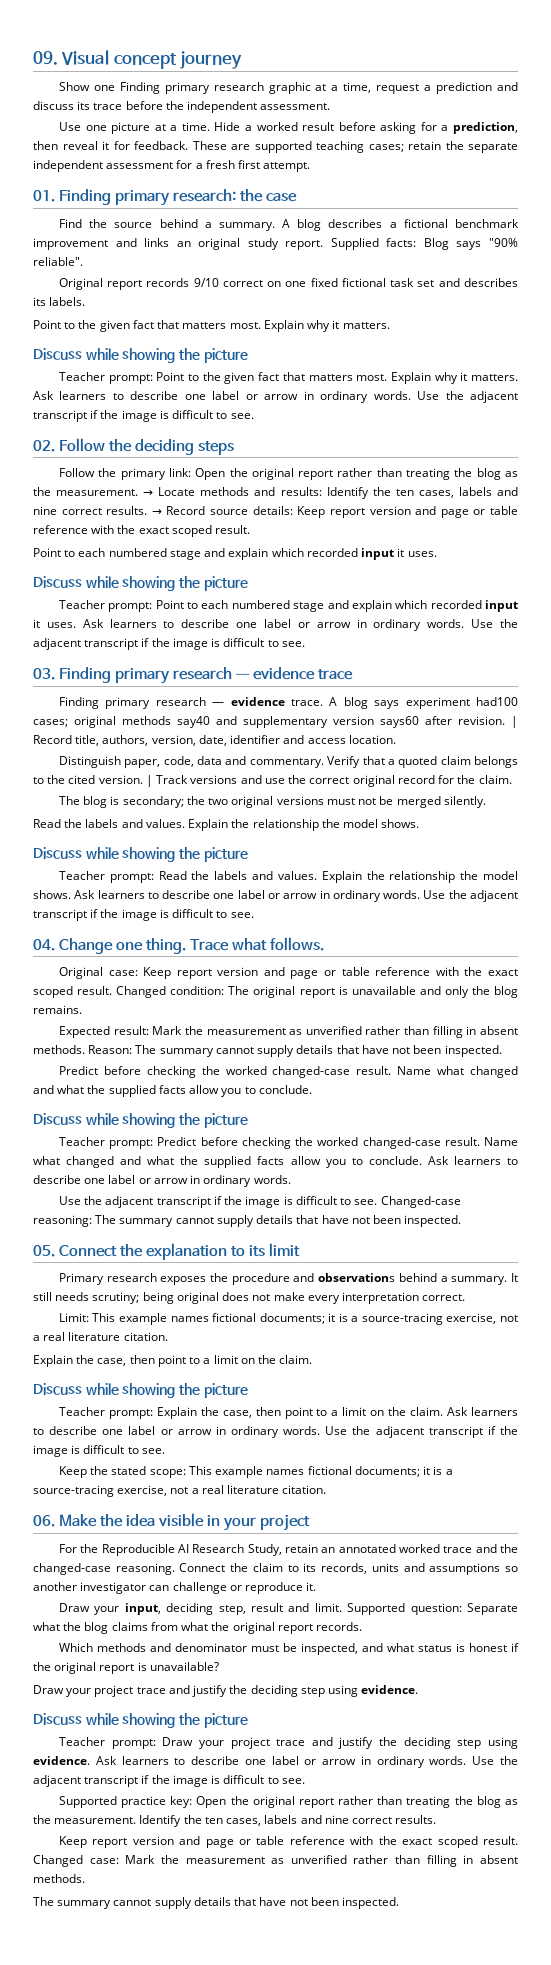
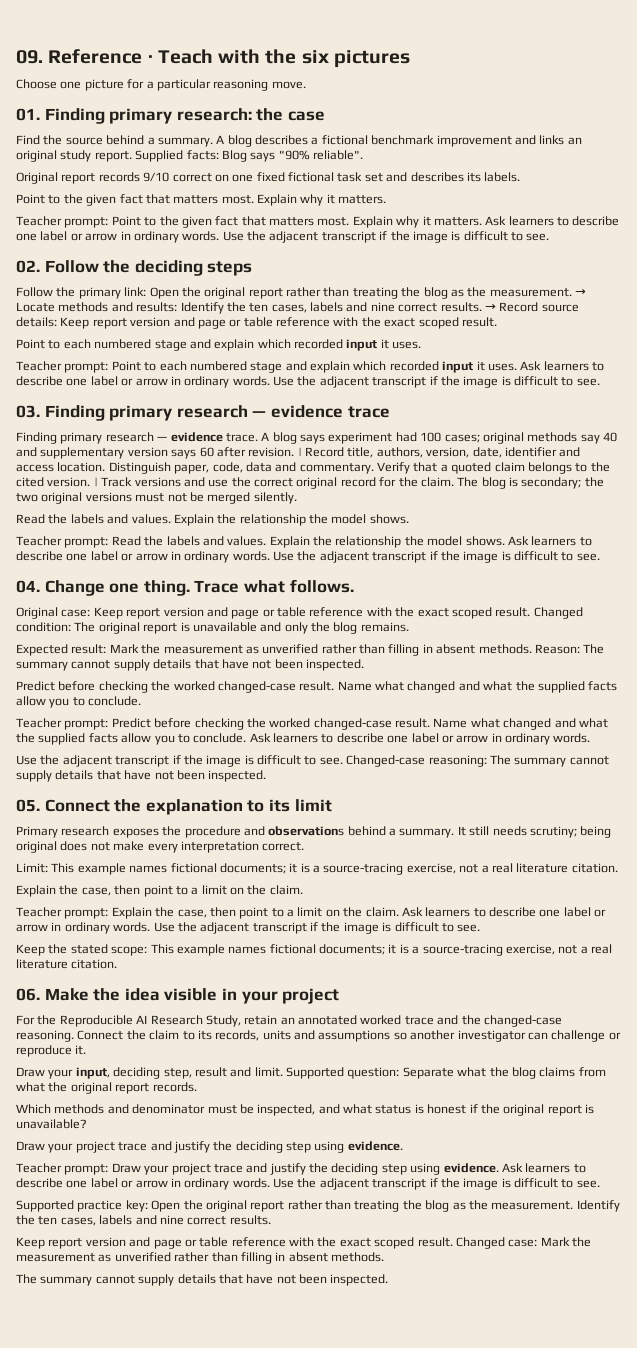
[61,50,243,69] [58,82,518,94] [33,101,331,113] [58,122,518,134] [33,141,518,153] [33,160,311,172] Visual concept journey // Show one Finding primary research graphic at a time, request a prediction and discuss its trace before the independent assessment. // Use one picture at a time. Hide a worked result before asking for a prediction, then reveal it for feedback. These are supported teaching cases; retain the separate independent assessment for a fresh first attempt. -> [48,49,410,68] [16,79,306,91] Reference · Teach with the six pictures // Choose one picture for a particular reasoning move.
[33,348,248,363] // Discuss while showing the picture -> (387, 199) none
[33,576,248,591] // Discuss while showing the picture -> (422, 345) none
[475,697,518,706] had100 -> [395,432,442,442] had 100
[177,716,210,728] say40 -> [580,432,617,444] say 40
[380,716,419,728] says60 -> [171,447,214,459] says 60
(396, 739) // -> (106, 467) none
(512, 779) // -> (454, 482) none
[33,847,248,862] // Discuss while showing the picture -> (409, 519) none
[33,1113,248,1128] // Discuss while showing the picture -> (142, 701) none
[33,1383,248,1398] // Discuss while showing the picture -> (303, 890) none
[33,1713,248,1728] // Discuss while showing the picture -> (403, 1146) none

